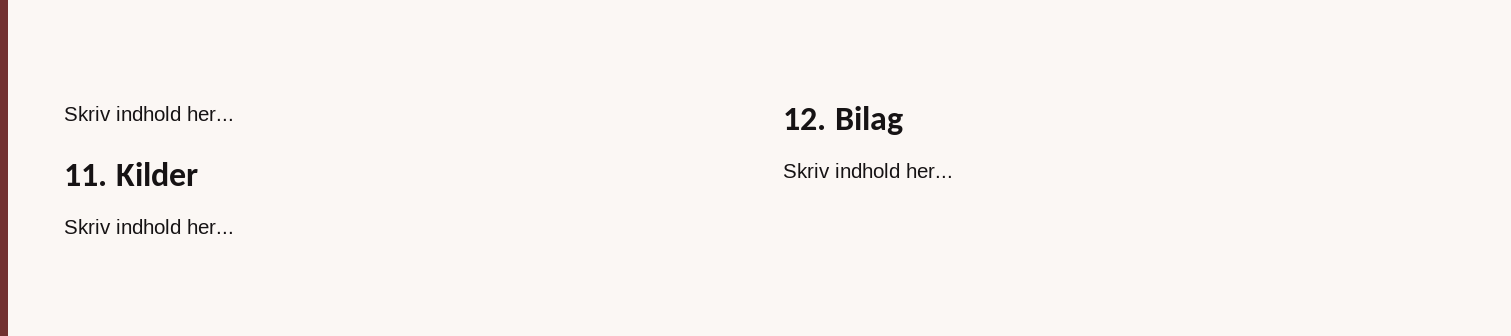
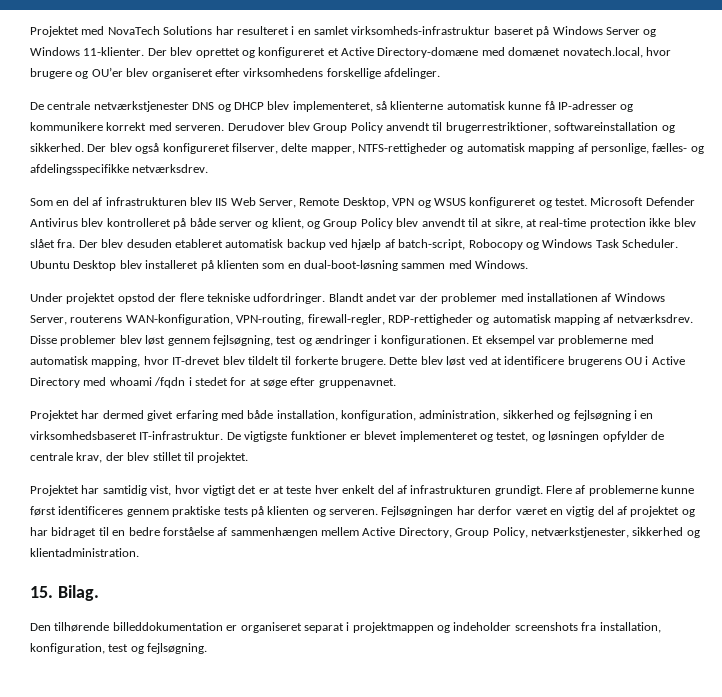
[64,106,234,121] [64,162,199,186] [64,219,234,234] [783,106,904,135] [783,163,953,178] Skriv indhold her... // 11. Kilder // Skriv indhold her... // 12. Bilag // Skriv indhold her... -> [30,26,657,37] [30,47,671,58] [30,67,440,79] [30,101,634,112] [30,122,675,133] [30,143,704,154] [30,164,209,175] [30,197,695,208] [30,218,696,229] [30,239,678,250] [30,260,529,271] [30,293,665,304] [30,314,693,325] [30,335,654,346] [30,356,685,367] [30,377,396,388] [30,410,654,421] [30,431,664,442] [30,452,249,463] [30,485,695,496] [30,506,695,517] [30,527,700,538] [30,548,139,557] [30,585,99,601] [30,622,661,633] [30,643,208,654] Projektet med NovaTech Solutions har resulteret i en samlet virksomheds-infrastruktur baseret på Windows Server og Windows 11-klienter. Der blev oprettet og konfigureret et Active Directory-domæne med domænet novatech.local, hvor brugere og OU’er blev organiseret efter virksomhedens forskellige afdelinger. // De centrale netværkstjenester DNS og DHCP blev implementeret, så klienterne automatisk kunne få IP-adresser og kommunikere korrekt med serveren. Derudover blev Group Policy anvendt til brugerrestriktioner, softwareinstallation og sikkerhed. Der blev også konfigureret filserver, delte mapper, NTFS-rettigheder og automatisk mapping af personlige, fælles- og afdelingsspecifikke netværksdrev. // Som en del af infrastrukturen blev IIS Web Server, Remote Desktop, VPN og WSUS konfigureret og testet. Microsoft Defender Antivirus blev kontrolleret på både server og klient, og Group Policy blev anvendt til at sikre, at real-time protection ikke blev slået fra. Der blev desuden etableret automatisk backup ved hjælp af batch-script, Robocopy og Windows Task Scheduler. Ubuntu Desktop blev installeret på klienten som en dual-boot-løsning sammen med Windows. // Under projektet opstod der flere tekniske udfordringer. Blandt andet var der problemer med installationen af Windows Server, routerens WAN-konfiguration, VPN-routing, firewall-regler, RDP-rettigheder og automatisk mapping af netværksdrev. Disse problemer blev løst gennem fejlsøgning, test og ændringer i konfigurationen. Et eksempel var problemerne med automatisk mapping, hvor IT-drevet blev tildelt til forkerte brugere. Dette blev løst ved at identificere brugerens OU i Active Directory med whoami /fqdn i stedet for at søge efter gruppenavnet. // Projektet har dermed givet erfaring med både installation, konfiguration, administration, sikkerhed og fejlsøgning i en virksomhedsbaseret IT-infrastruktur. De vigtigste funktioner er blevet implementeret og testet, og løsningen opfylder de centrale krav, der blev stillet til projektet. // Projektet har samtidig vist, hvor vigtigt det er at teste hver enkelt del af infrastrukturen grundigt. Flere af problemerne kunne først identificeres gennem praktiske tests på klienten og serveren. Fejlsøgningen har derfor været en vigtig del af projektet og har bidraget til en bedre forståelse af sammenhængen mellem Active Directory, Group Policy, netværkstjenester, sikkerhed og klientadministration. // 15. Bilag. // Den tilhørende billeddokumentation er organiseret separat i projektmappen og indeholder screenshots fra installation, konfiguration, test og fejlsøgning.

